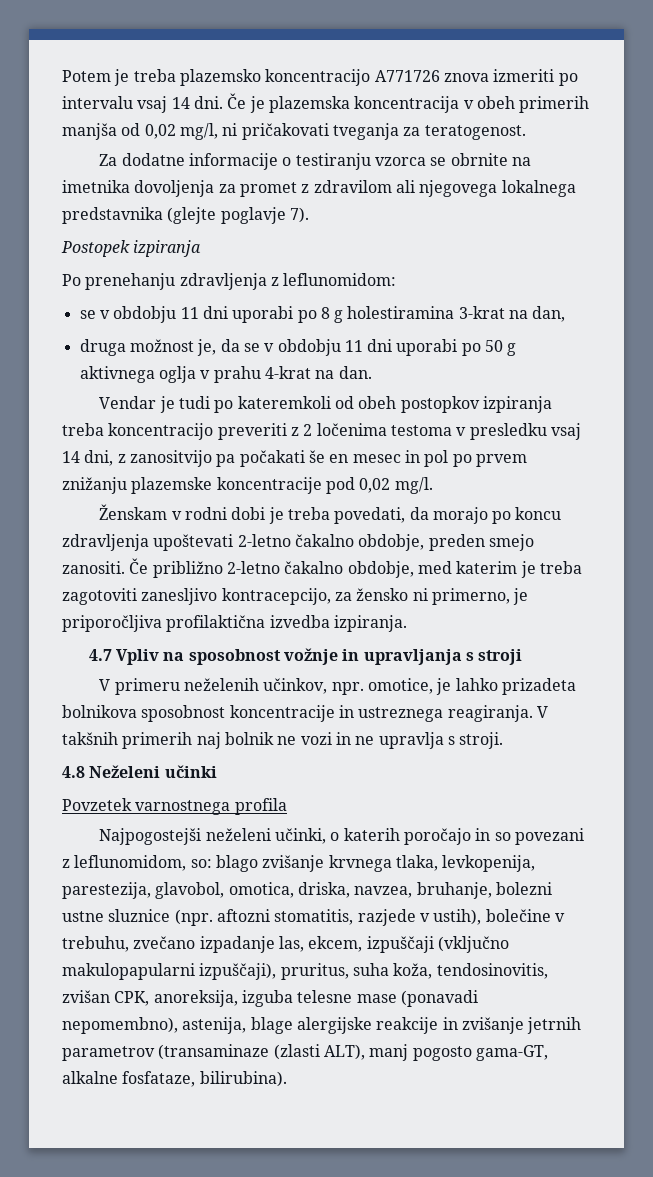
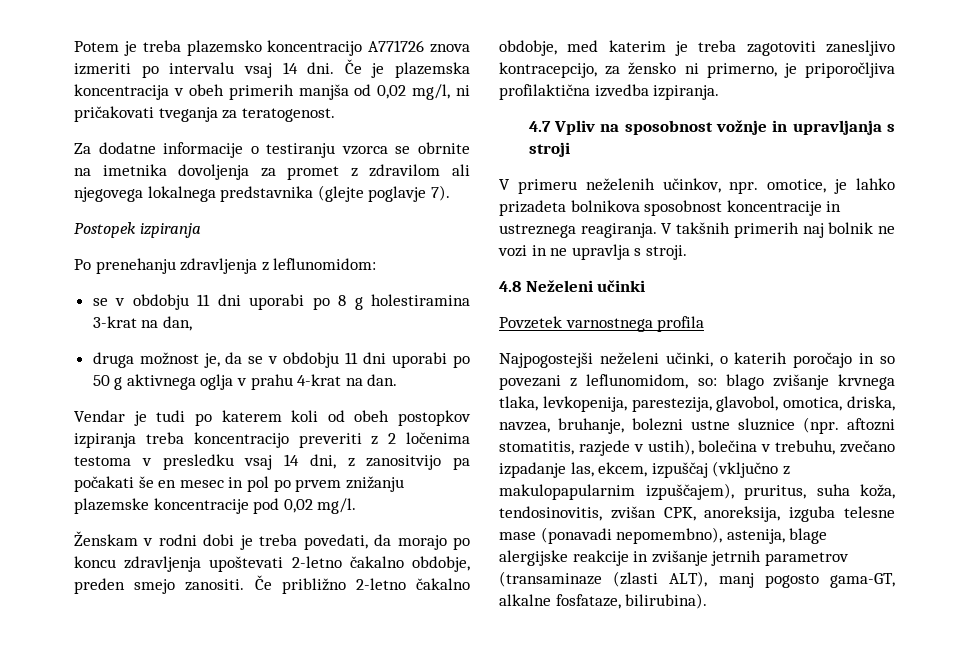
[237,396,331,409] kateremkoli -> [221,410,319,422] katerem koli
[485,909,551,922] bolečine -> [698,440,758,452] bolečina
[366,936,509,953] [62,963,277,980] izpuščaji (vključno makulopapularni izpuščaji), -> [651,461,790,478] [499,483,734,500] izpuščaj (vključno z makulopapularnim izpuščajem),

